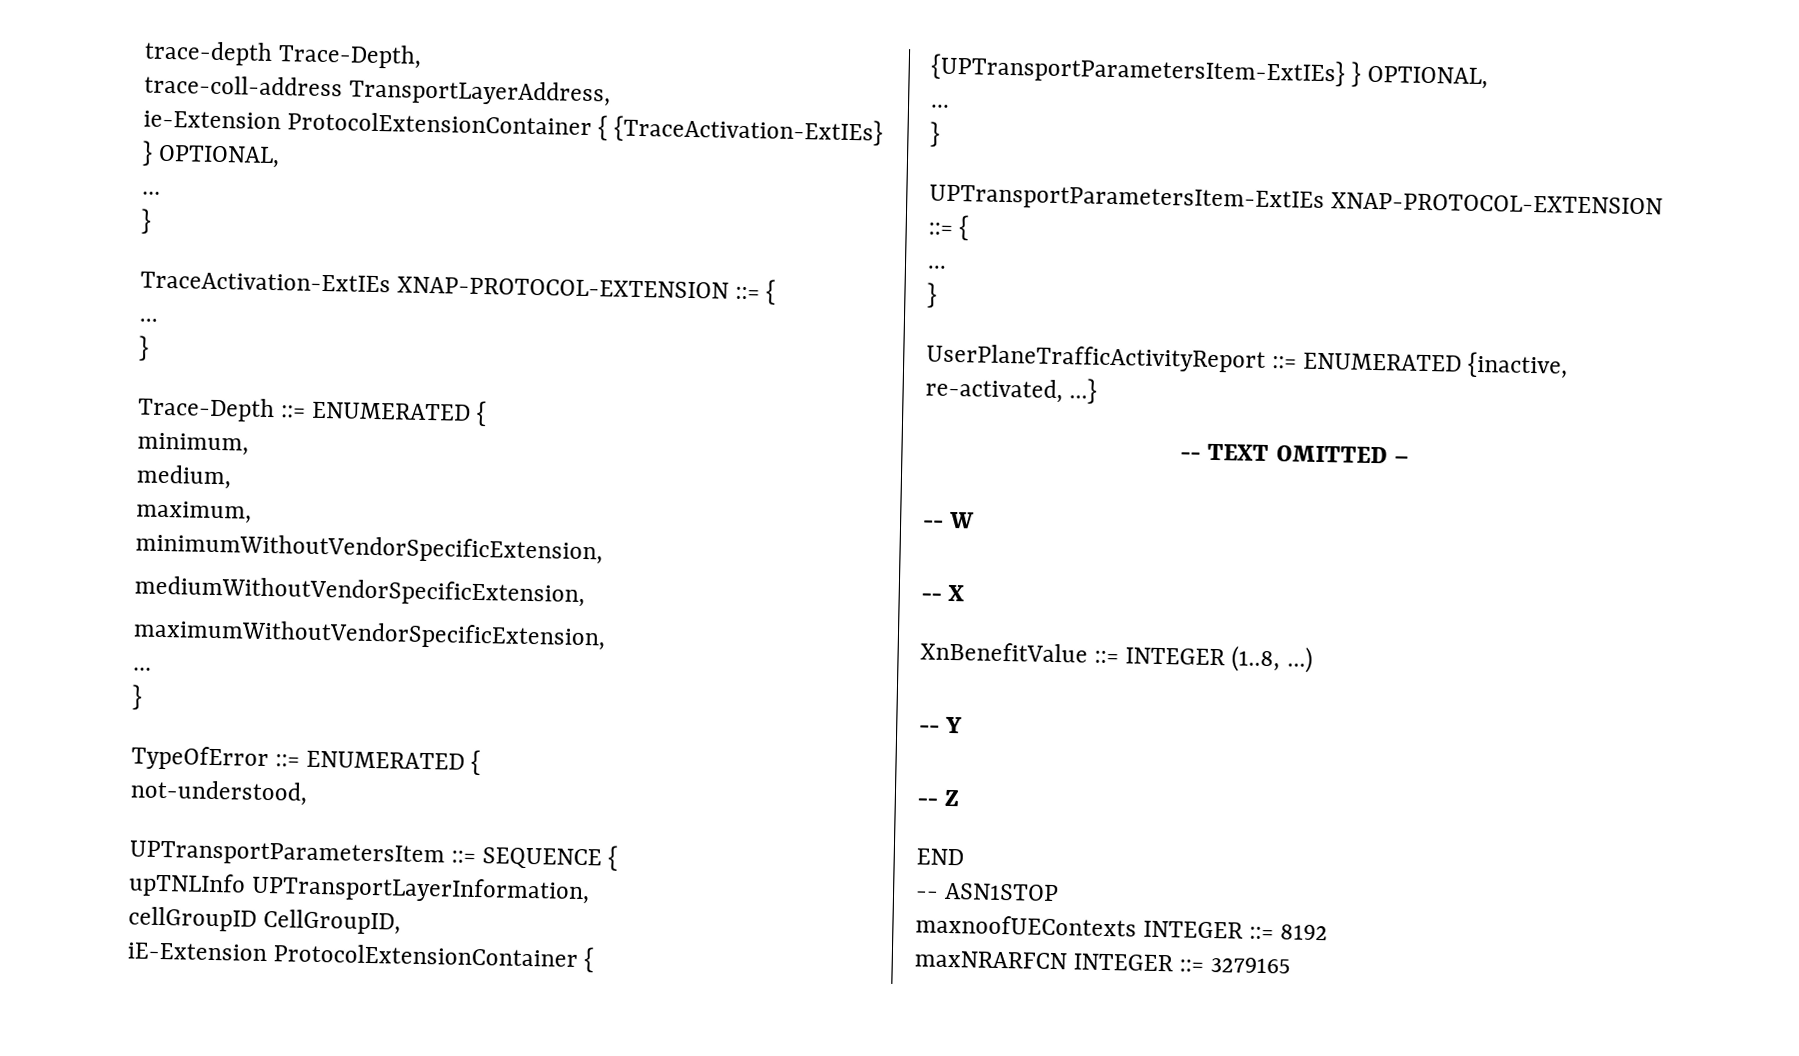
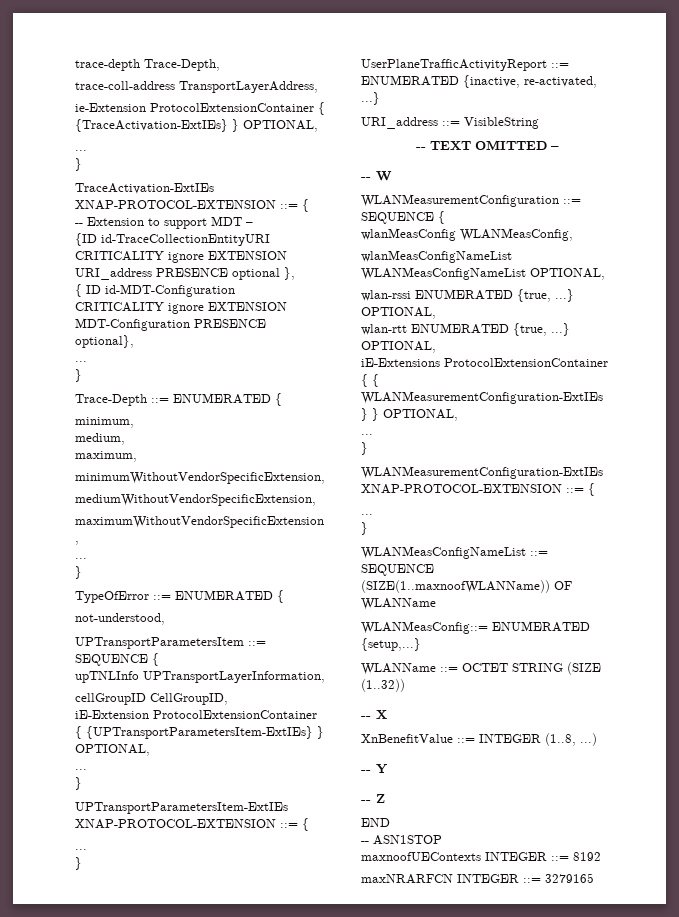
(777, 292) none -> [75,216,253,229] [75,233,270,246] [75,251,287,263] [75,267,295,280] [75,284,235,297] [75,302,287,314] [75,318,266,331] [75,335,134,348] // -- Extension to support MDT – // {ID id-TraceCollectionEntityURI CRITICALITY ignore EXTENSION URI_address PRESENCE optional }, // { ID id-MDT-Configuration CRITICALITY ignore EXTENSION MDT-Configuration PRESENCE optional},
(1098, 391) none -> [361,117,539,129] // URI_address ::= VisibleString
(975, 520) none -> [361,194,581,207] [361,211,445,224] [361,228,573,241] [361,250,512,263] [361,267,605,280] [361,289,574,302] [361,307,436,319] [361,323,570,336] [361,341,436,353] [361,358,608,367] [361,374,379,387] [361,391,603,404] [361,408,458,421] [361,434,373,435] [361,442,368,455] [361,466,603,479] [361,483,595,496] [361,514,373,515] [361,522,368,535] [361,546,548,559] [361,564,434,576] [361,580,572,593] [361,598,436,610] [361,621,590,634] [361,638,421,651] [361,662,601,675] [361,679,405,692] // WLANMeasurementConfiguration ::= SEQUENCE { // wlanMeasConfig WLANMeasConfig, // wlanMeasConfigNameList WLANMeasConfigNameList OPTIONAL, // wlan-rssi ENUMERATED {true, ...} OPTIONAL, // wlan-rtt ENUMERATED {true, ...} OPTIONAL, // iE-Extensions ProtocolExtensionContainer { { WLANMeasurementConfiguration-ExtIEs } } OPTIONAL, // ... // } // WLANMeasurementConfiguration-ExtIEs XNAP-PROTOCOL-EXTENSION ::= { // ... // } // WLANMeasConfigNameList ::= SEQUENCE (SIZE(1..maxnoofWLANName)) OF WLANName // WLANMeasConfig::= ENUMERATED {setup,...} // WLANName ::= OCTET STRING (SIZE (1..32))

